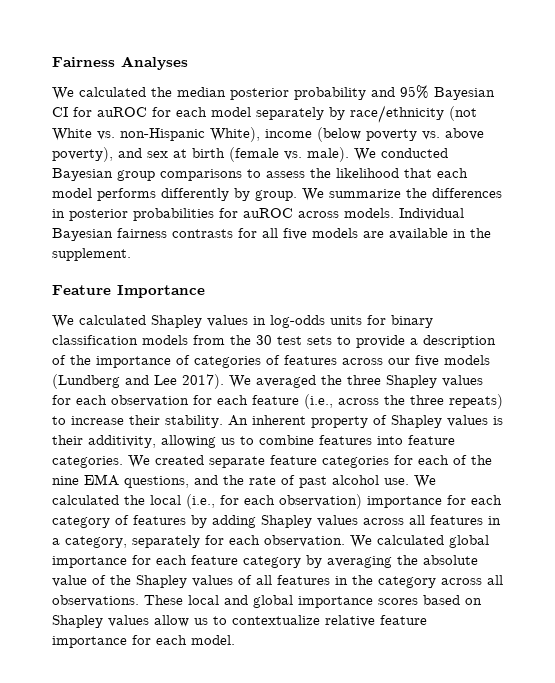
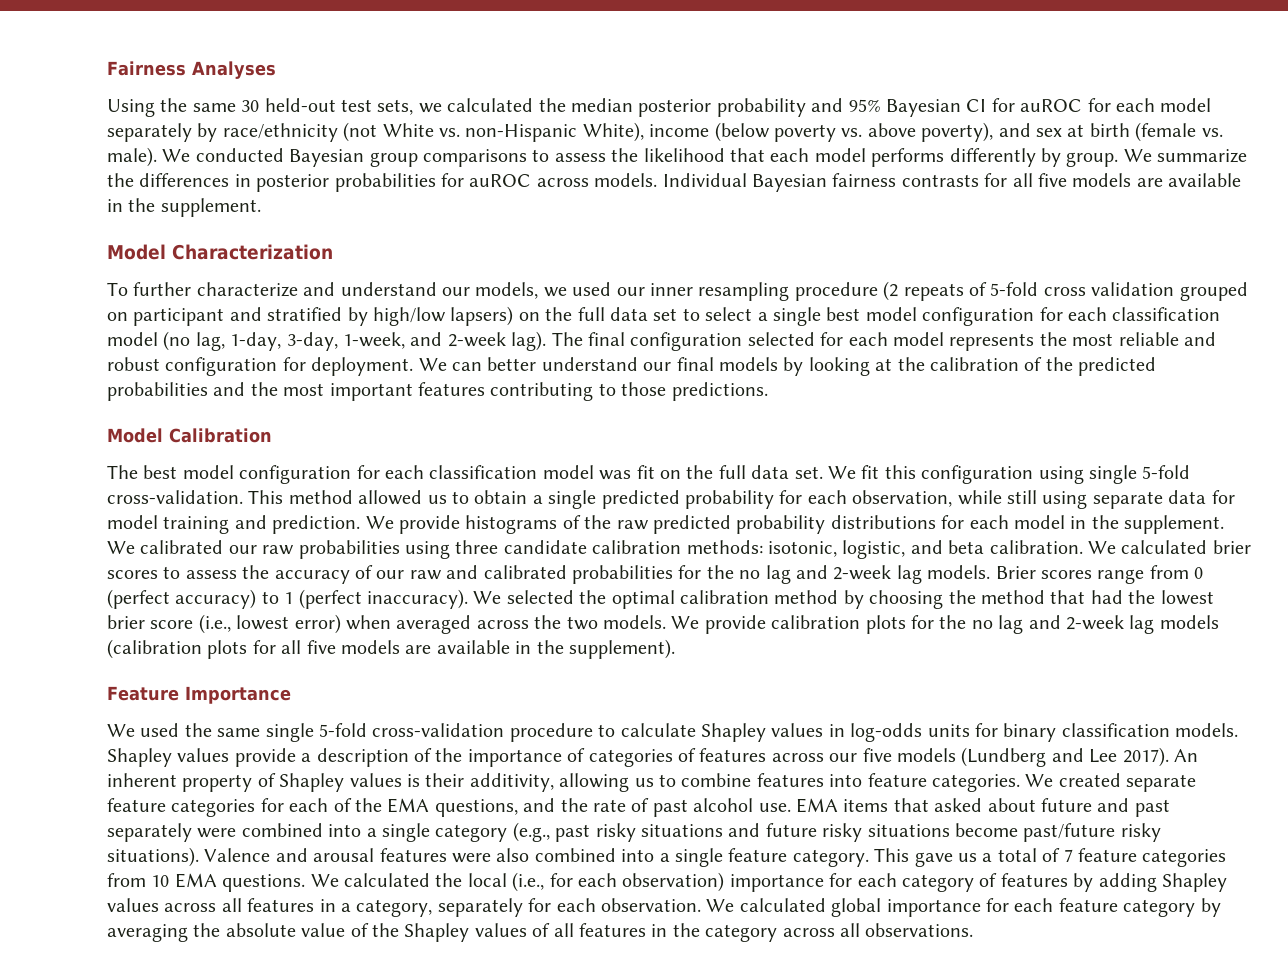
[52,87,74,100] We -> [107,98,442,117] Using the same 30 held-out test sets, we
[52,285,205,298] [52,315,146,328] Feature Importance // We calculated -> [107,244,333,260] [107,281,1248,301] [107,306,1221,326] [107,331,1216,351] [107,357,1157,376] [107,382,768,401] [107,428,272,443] [107,465,1191,484] [107,490,1235,509] [107,515,1225,534] [107,540,1251,559] [107,565,1204,584] [107,589,1214,609] [107,614,1219,634] [107,639,675,659] [107,686,291,704] [107,723,696,742] Model Characterization // To further characterize and understand our models, we used our inner resampling procedure (2 repeats of 5-fold cross validation grouped on participant and stratified by high/low lapsers) on the full data set to select a single best model configuration for each classification model (no lag, 1-day, 3-day, 1-week, and 2-week lag). The final configuration selected for each model represents the most reliable and robust configuration for deployment. We can better understand our final models by looking at the calibration of the predicted probabilities and the most important features contributing to those predictions. // Model Calibration // The best model configuration for each classification model was fit on the full data set. We fit this configuration using single 5-fold cross-validation. This method allowed us to obtain a single predicted probability for each observation, while still using separate data for model training and prediction. We provide histograms of the raw predicted probability distributions for each model in the supplement. We calibrated our raw probabilities using three candidate calibration methods: isotonic, logistic, and beta calibration. We calculated brier scores to assess the accuracy of our raw and calibrated probabilities for the no lag and 2-week lag models. Brier scores range from 0 (perfect accuracy) to 1 (perfect inaccuracy). We selected the optimal calibration method by choosing the method that had the lowest brier score (i.e., lowest error) when averaged across the two models. We provide calibration plots for the no lag and 2-week lag models (calibration plots for all five models are available in the supplement). // Feature Importance // We used the same single 5-fold cross-validation procedure to calculate
[142,335,351,345] models from the 30 test sets to -> [1175,723,1239,737] [107,748,230,767] models. Shapley values
[229,375,483,388] [52,394,503,409] [52,415,223,428] We averaged the three Shapley values for each observation for each feature (i.e., across the three repeats) to increase their stability. -> (1169, 757) none
[52,476,79,485] nine -> (382, 805) none
(409, 481) none -> [795,798,1170,817] [107,822,1161,842] [107,847,1227,867] [107,873,306,892] EMA items that asked about future and past separately were combined into a single category (e.g., past risky situations and future risky situations become past/future risky situations). Valence and arousal features were also combined into a single feature category. This gave us a total of 7 feature categories from 10 EMA questions.
[144,595,482,608] [52,615,427,628] [52,635,235,648] These local and global importance scores based on Shapley values allow us to contextualize relative feature importance for each model. -> (974, 930) none

